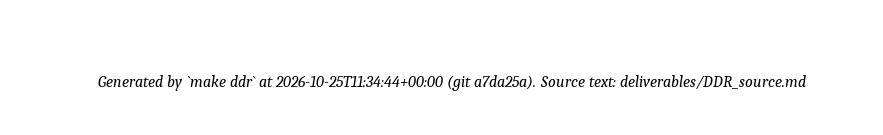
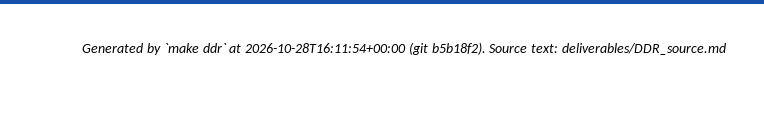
[275,75,537,91] 2026-10-25T11:34:44+00:00 (git a7da25a). -> [245,42,486,55] 2026-10-28T16:11:54+00:00 (git b5b18f2).

